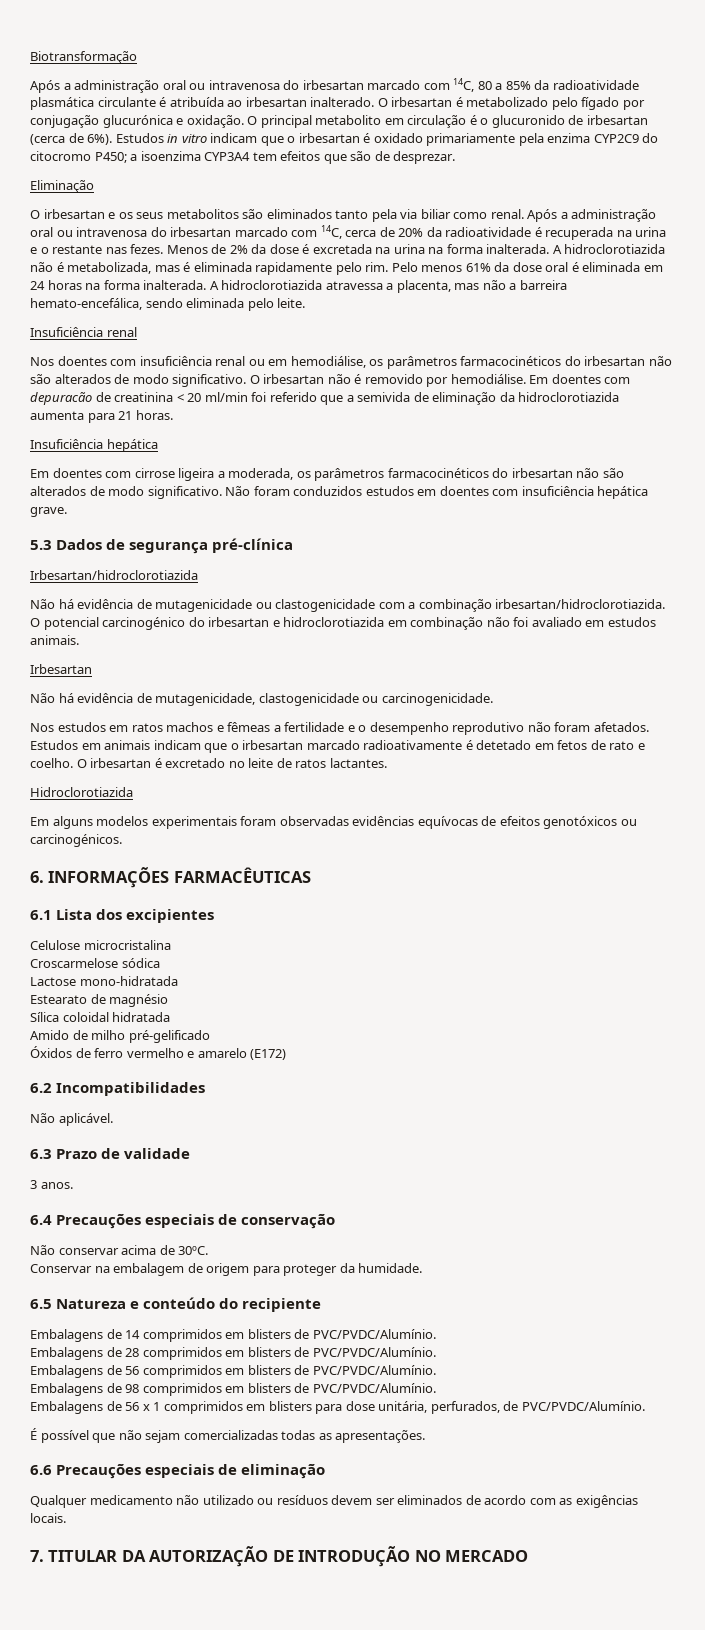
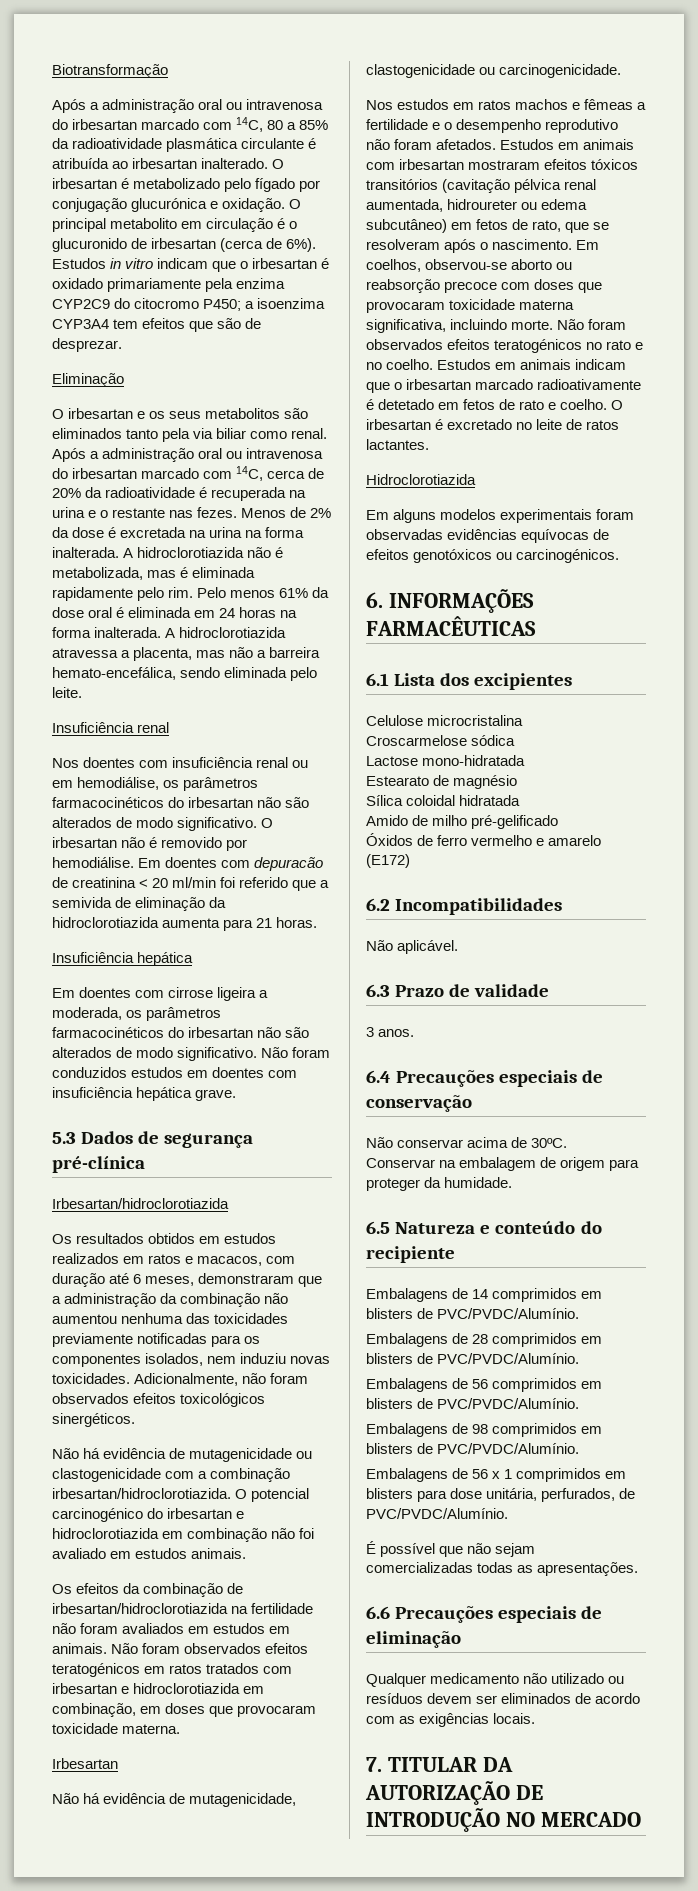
(198, 575) none -> [52,1233,277,1244] [52,1253,296,1266] [52,1273,323,1287] [52,1293,289,1307] [52,1313,289,1324] [52,1333,261,1347] [52,1353,331,1367] [52,1373,309,1386] [52,1393,266,1407] [52,1413,135,1427] // Os resultados obtidos em estudos realizados em ratos e macacos, com duração até 6 meses, demonstraram que a administração da combinação não aumentou nenhuma das toxicidades previamente notificadas para os componentes isolados, nem induziu novas toxicidades. Adicionalmente, não foram observados efeitos toxicológicos sinergéticos.
(79, 640) none -> [52,1583,244,1597] [52,1603,314,1614] [52,1623,291,1634] [52,1643,309,1654] [52,1663,293,1677] [52,1683,265,1694] [52,1703,317,1717] [52,1723,181,1734] // Os efeitos da combinação de irbesartan/hidroclorotiazida na fertilidade não foram avaliados em estudos em animais. Não foram observados efeitos teratogénicos em ratos tratados com irbesartan e hidroclorotiazida em combinação, em doses que provocaram toxicidade materna.
(151, 745) none -> [366,159,639,170] [366,179,597,193] [366,199,588,212] [366,219,610,233] [366,239,600,253] [366,259,573,272] [366,279,603,293] [366,299,575,313] [366,319,627,333] [366,339,644,353] [366,359,572,370] com irbesartan mostraram efeitos tóxicos transitórios (cavitação pélvica renal aumentada, hidroureter ou edema subcutâneo) em fetos de rato, que se resolveram após o nascimento. Em coelhos, observou-se aborto ou reabsorção precoce com doses que provocaram toxicidade materna significativa, incluindo morte. Não foram observados efeitos teratogénicos no rato e no coelho. Estudos em animais

